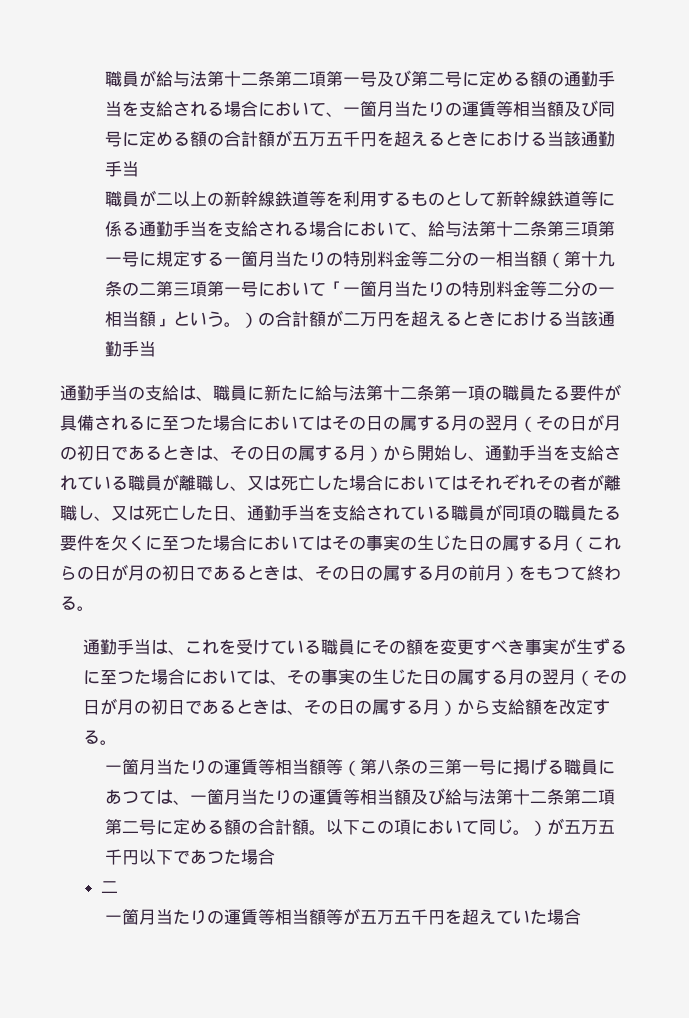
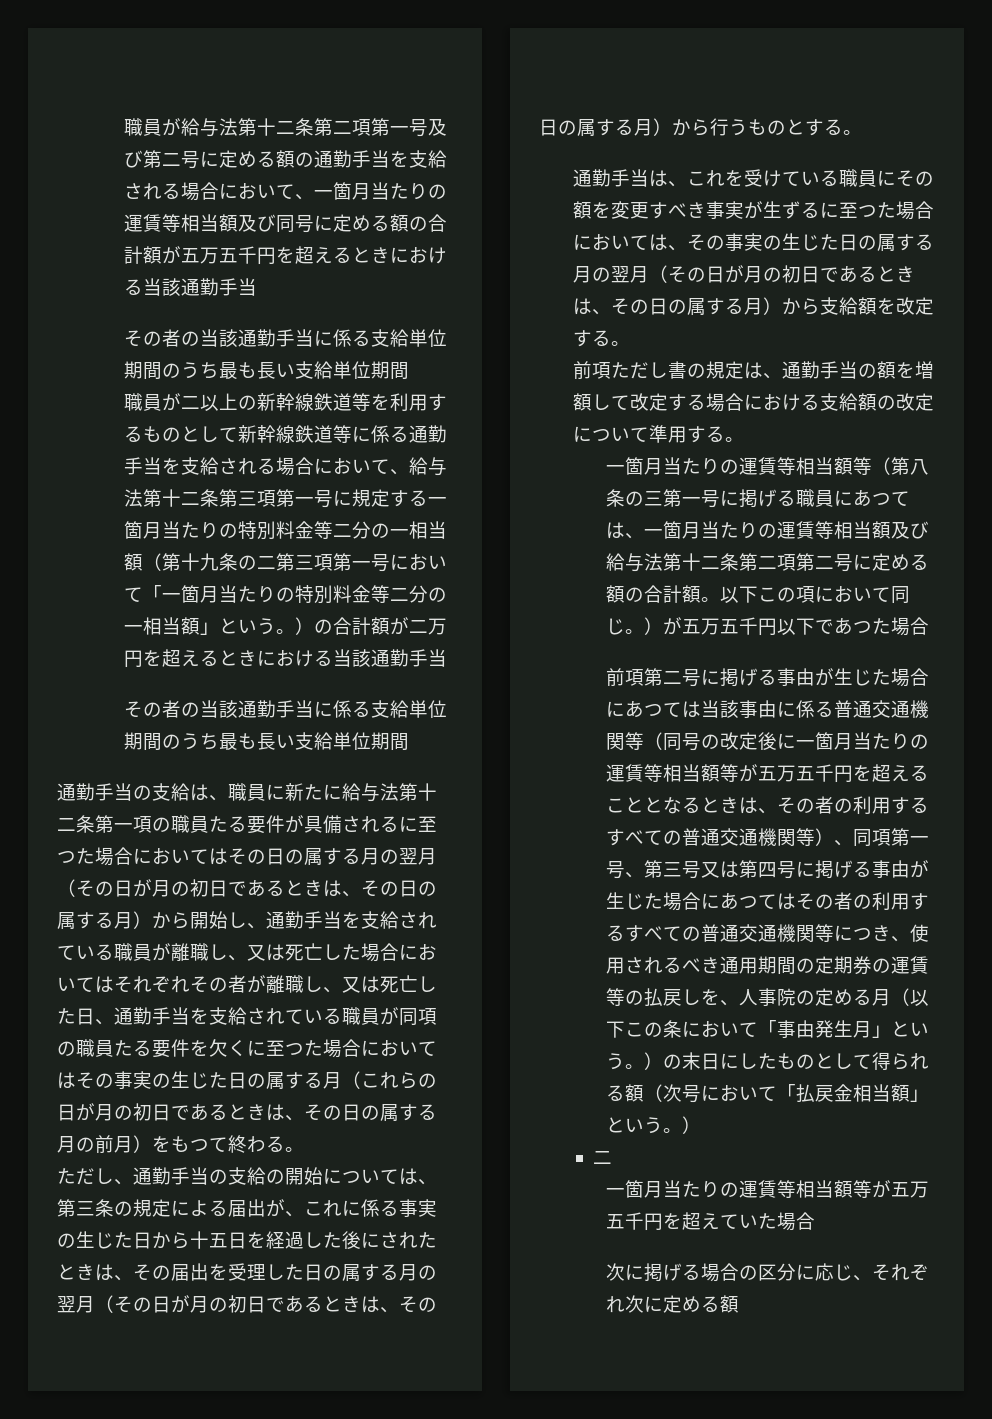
(140, 169) none -> [124,329,448,347] [124,361,410,380] // その者の当該通勤手当に係る支給単位期間のうち最も長い支給単位期間
(157, 349) none -> [124,700,448,718] [124,732,410,751] // その者の当該通勤手当に係る支給単位期間のうち最も長い支給単位期間
(94, 608) none -> [57,1167,437,1185] [57,1199,437,1217] [57,1231,437,1249] [57,1263,437,1282] [57,1295,437,1313] [539,118,862,137] // ただし、通勤手当の支給の開始については、第三条の規定による届出が、これに係る事実の生じた日から十五日を経過した後にされたときは、その届出を受理した日の属する月の翌月（その日が月の初日であるときは、その日の属する月）から行うものとする。
(117, 742) none -> [572,361,934,379] [572,393,934,412] [572,425,744,443] // 前項ただし書の規定は、通勤手当の額を増額して改定する場合における支給額の改定について準用する。
(276, 857) none -> [606,668,930,687] [606,700,930,718] [606,732,930,751] [606,764,930,783] [606,796,930,814] [606,828,930,847] [606,860,930,879] [606,892,930,911] [606,924,930,942] [606,956,930,975] [606,988,930,1006] [606,1020,930,1038] [606,1052,930,1070] [606,1084,930,1103] [606,1116,702,1134] // 前項第二号に掲げる事由が生じた場合にあつては当該事由に係る普通交通機関等（同号の改定後に一箇月当たりの運賃等相当額等が五万五千円を超えることとなるときは、その者の利用するすべての普通交通機関等）、同項第一号、第三号又は第四号に掲げる事由が生じた場合にあつてはその者の利用するすべての普通交通機関等につき、使用されるべき通用期間の定期券の運賃等の払戻しを、人事院の定める月（以下この条において「事由発生月」という。）の末日にしたものとして得られる額（次号において「払戻金相当額」という。）
(582, 917) none -> [606,1263,930,1282] [606,1295,740,1313] // 次に掲げる場合の区分に応じ、それぞれ次に定める額

